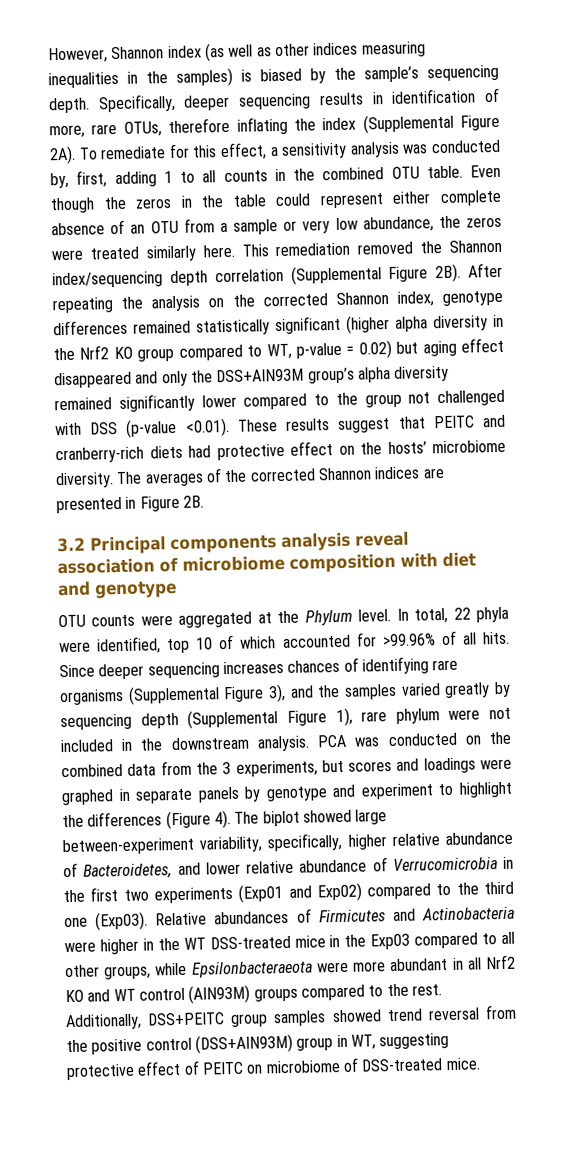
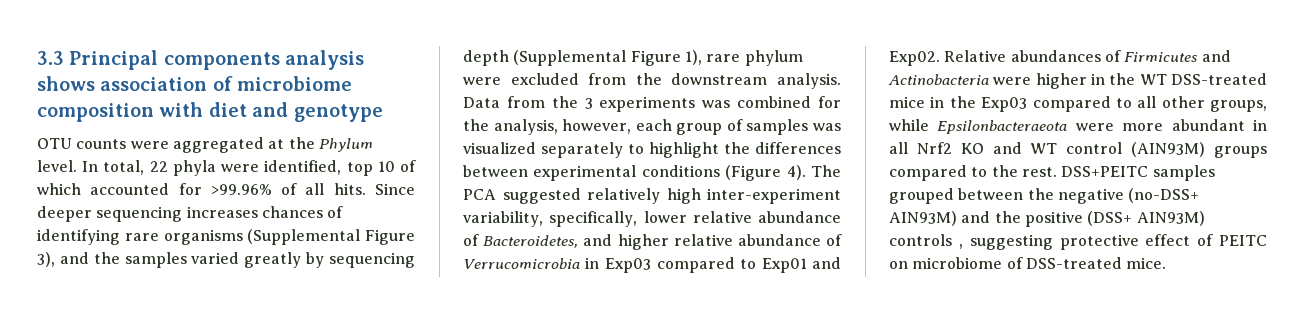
[48,41,426,64] [48,64,499,89] [49,87,501,114] [49,113,500,139] [49,139,502,165] [50,164,501,189] [50,189,502,214] [51,215,503,236] [51,239,502,262] [52,262,503,289] [52,290,503,314] [53,314,504,336] [53,337,505,362] [54,365,450,389] [54,389,505,413] [55,414,506,438] [55,439,506,464] [55,466,445,489] [56,495,204,514] [57,537,86,553] However, Shannon index (as well as other indices measuring inequalities in the samples) is biased by the sample’s sequencing depth. Specifically, deeper sequencing results in identification of more, rare OTUs, therefore inflating the index (Supplemental Figure 2A). To remediate for this effect, a sensitivity analysis was conducted by, first, adding 1 to all counts in the combined OTU table. Even though the zeros in the table could represent either complete absence of an OTU from a sample or very low abundance, the zeros were treated similarly here. This remediation removed the Shannon index/sequencing depth correlation (Supplemental Figure 2B). After repeating the analysis on the corrected Shannon index, genotype differences remained statistically significant (higher alpha diversity in the Nrf2 KO group compared to WT, p-value = 0.02) but aging effect disappeared and only the DSS+AIN93M group’s alpha diversity remained significantly lower compared to the group not challenged with DSS (p-value <0.01). These results suggest that PEITC and cranberry-rich diets had protective effect on the hosts’ microbiome diversity. The averages of the corrected Shannon indices are presented in Figure 2B. // 3.2 -> [37,51,64,65] 3.3
[355,531,409,547] reveal -> [37,76,95,91] shows
[489,707,511,720] [60,731,513,753] [61,757,513,778] [61,781,513,806] [62,809,388,830] [62,837,194,856] not included in the downstream analysis. PCA was conducted on the combined data from the 3 experiments, but scores and loadings were graphed in separate panels by genotype and experiment to highlight the differences (Figure 4). The biplot showed large between-experiment -> [510,73,841,89] [463,96,841,112] [463,119,841,135] [463,142,841,158] [463,165,842,181] [463,188,841,204] excluded from the downstream analysis. Data from the 3 experiments was combined for the analysis, however, each group of samples was visualized separately to highlight the differences between experimental conditions (Figure 4). The PCA suggested relatively high inter-experiment
[347,834,387,850] higher -> [643,211,687,223] lower
[205,861,241,875] lower -> [617,234,669,250] higher
[63,881,515,904] [64,911,149,931] the first two experiments (Exp01 and Exp02) compared to the third one (Exp03). -> [604,257,841,273] [889,51,940,66] Exp03 compared to Exp01 and Exp02.
[65,1004,518,1031] [66,1033,376,1055] Additionally, DSS+PEITC group samples showed trend reversal from the positive control (DSS+AIN93M) group in WT, -> [1061,165,1215,181] [889,188,1200,204] [889,211,1205,227] [889,234,963,249] DSS+PEITC samples grouped between the negative (no-DSS+ AIN93M) and the positive (DSS+ AIN93M) controls ,

